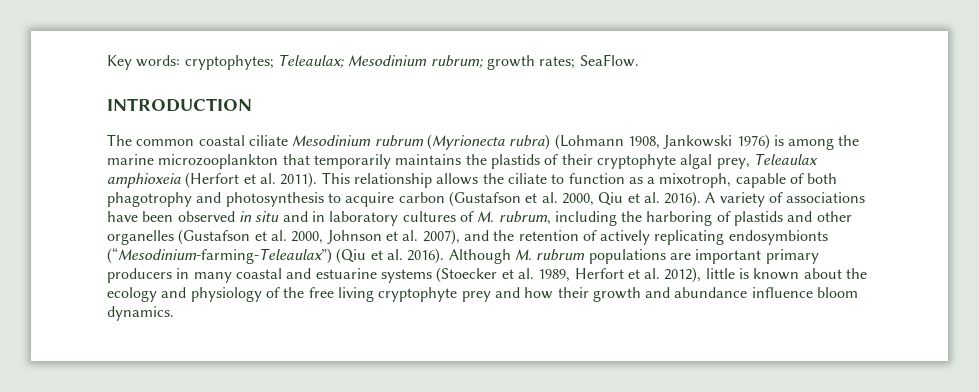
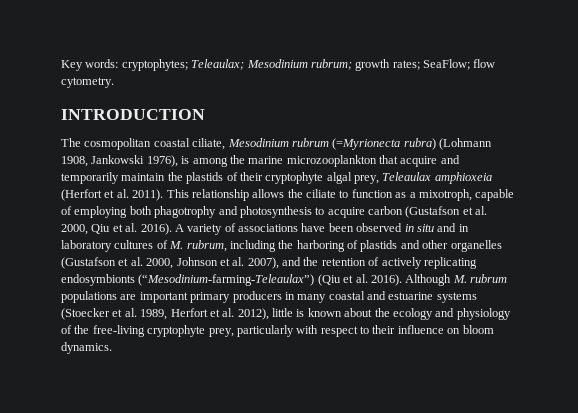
[579,54,639,67] SeaFlow. -> [423,59,496,70] [61,77,114,88] SeaFlow; flow cytometry.
[136,135,288,146] common coastal ciliate -> [84,138,226,150] cosmopolitan coastal ciliate,
[426,134,505,150] (Myrionecta -> [332,138,401,150] (=Myrionecta
[736,134,770,150] 1976) -> [146,155,178,167] 1976),
[313,154,462,169] temporarily maintains -> [400,155,460,167] [61,172,166,184] acquire and temporarily maintain
(805, 178) none -> [74,206,128,218] employing
[308,287,813,302] free living cryptophyte prey and how their growth and abundance influence -> [92,325,461,337] free-living cryptophyte prey, particularly with respect to their influence on

